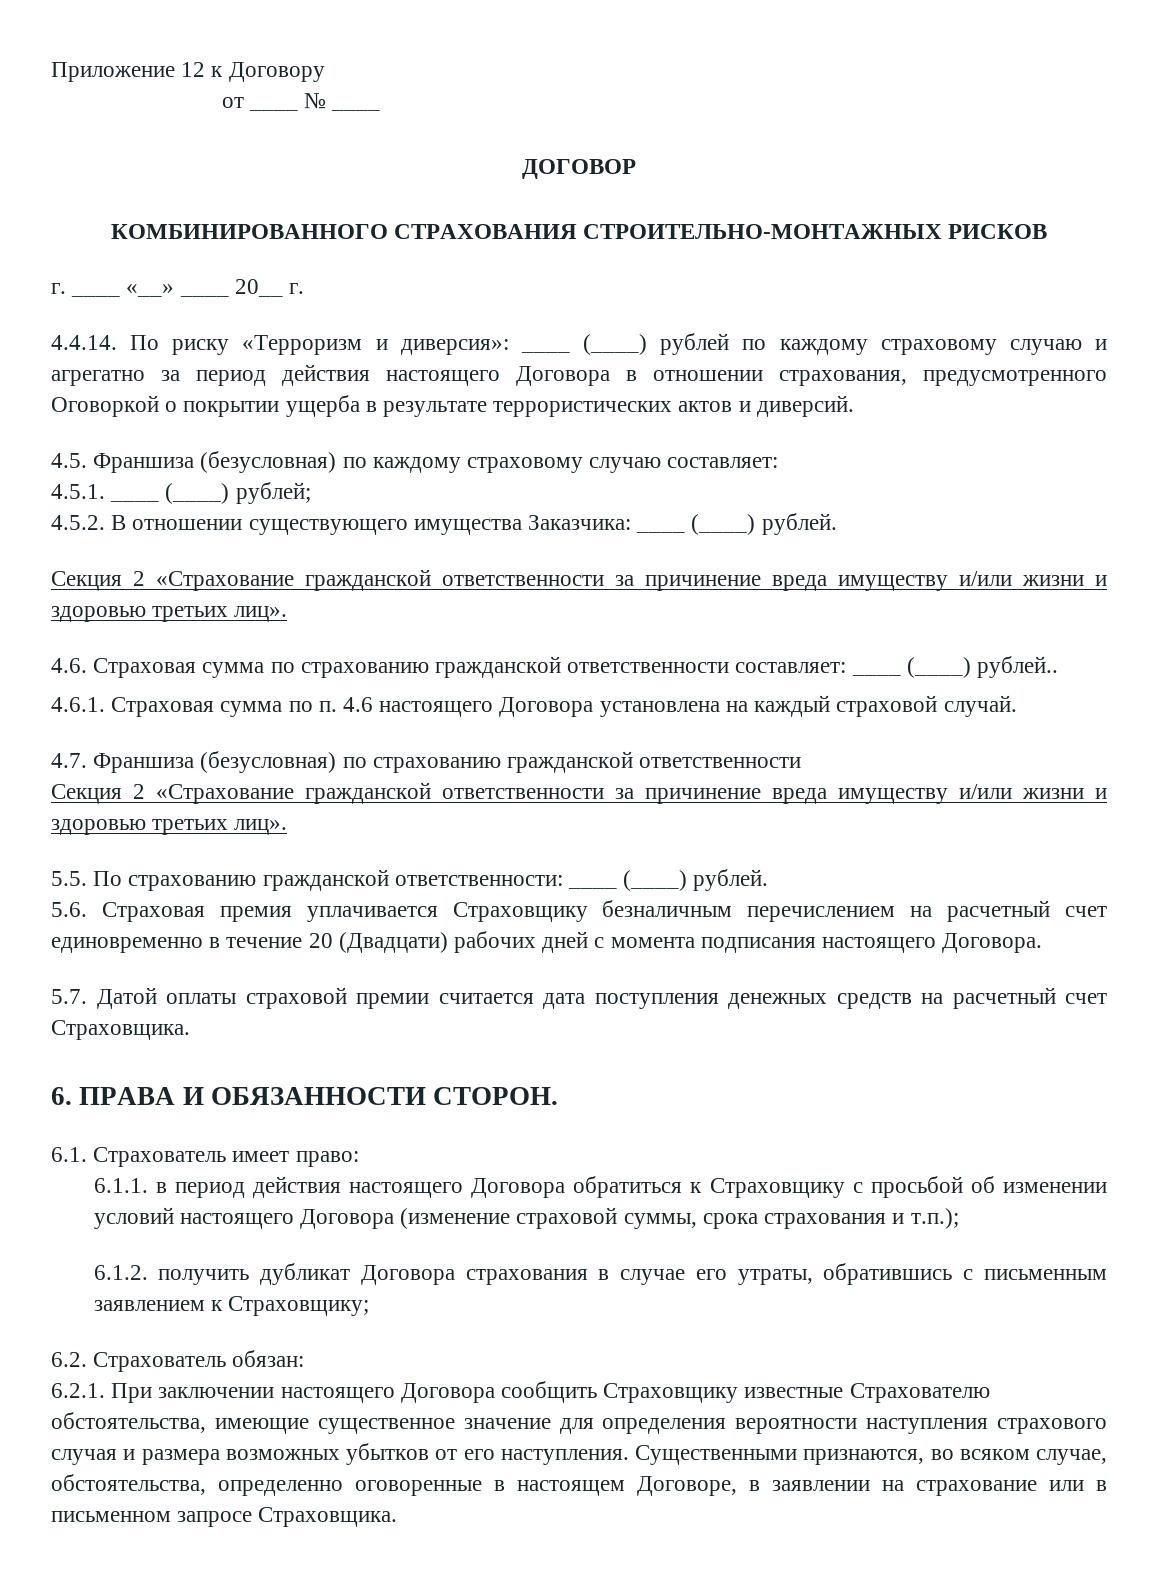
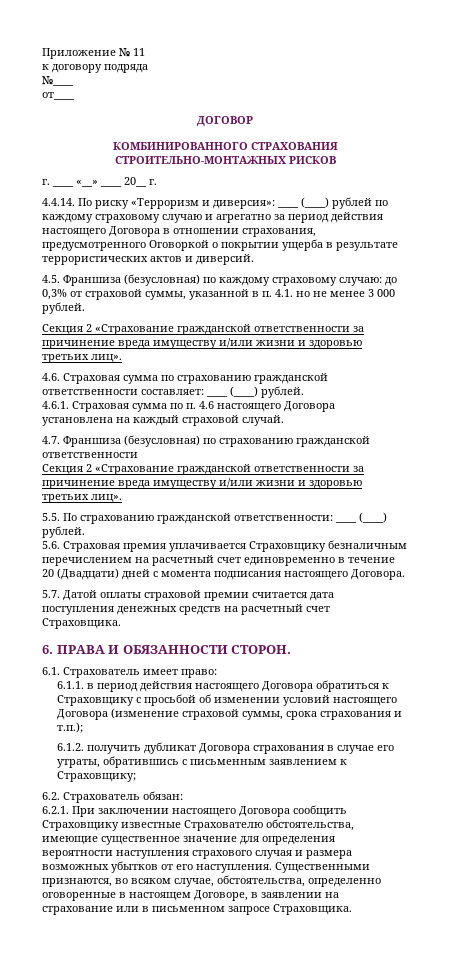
[181,62,325,82] [221,97,244,108] [248,93,381,111] 12 к Договору // от ____ № ____ -> [119,48,145,57] [42,64,148,73] [42,76,74,86] [42,92,75,100] № 11 // к договору подряда // №____ // от____
[589,457,779,473] [51,484,105,499] [110,482,311,504] [51,515,632,535] [636,514,756,535] случаю составляет: // 4.5.1. ____ (____) рублей; // 4.5.2. В отношении существующего имущества Заказчика: ____ (____) -> [339,277,397,286] [42,289,395,300] случаю: до 0,3% от страховой суммы, указанной в п. 4.1. но не менее 3 000
[977,656,1059,678] рублей.. -> [261,386,304,398] рублей.
[454,931,537,953] рабочих -> (119, 574) none

